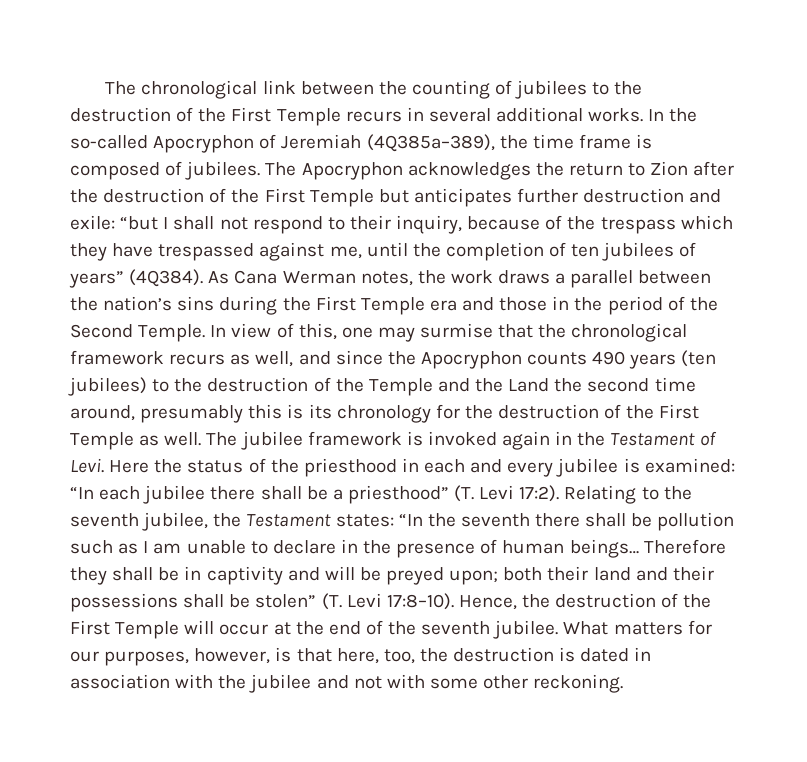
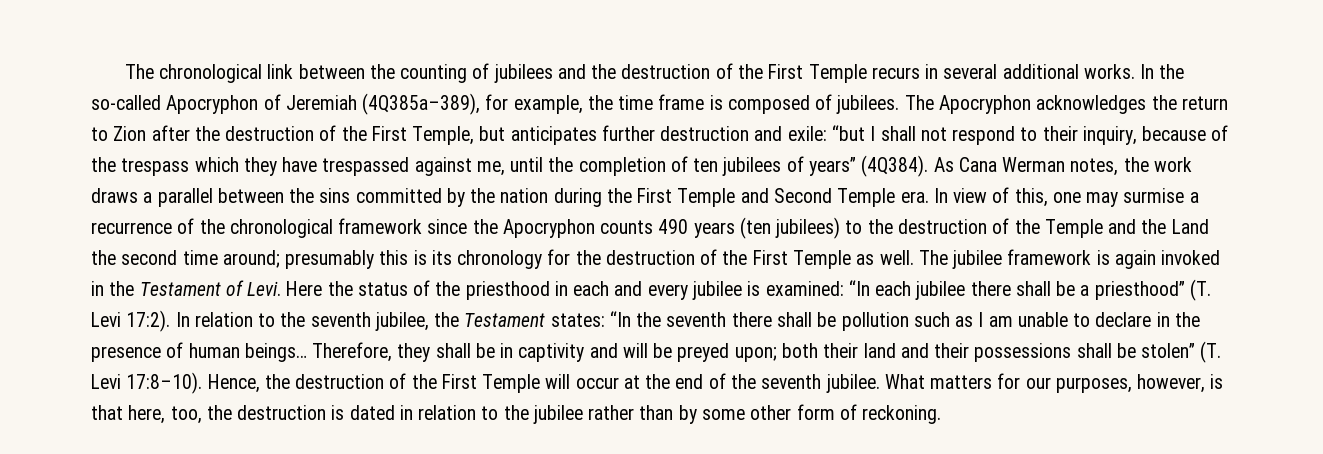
[592,82,610,95] to -> [557,64,586,79] and
(495, 143) none -> [485,94,583,114] for example,
[309,189,374,207] Temple -> [412,126,475,145] Temple,
[103,296,718,315] [70,324,206,342] nation’s sins during the First Temple era and those in the period of the Second Temple. -> [319,188,929,207] sins committed by the nation during the First Temple and Second Temple era.
[498,323,688,342] [70,350,331,367] that the chronological framework recurs as well, and -> [1189,192,1199,203] [91,218,423,238] a recurrence of the chronological framework
[70,405,135,421] around, -> [222,250,280,268] around;
[427,431,551,450] invoked again -> [1114,250,1221,269] again invoked
[564,485,637,504] Relating -> [175,312,253,327] In relation
[643,539,726,554] Therefore -> [312,342,393,362] Therefore,
[70,674,529,693] association with the jubilee and not with some other -> [418,404,857,424] relation to the jubilee rather than by some other form of

